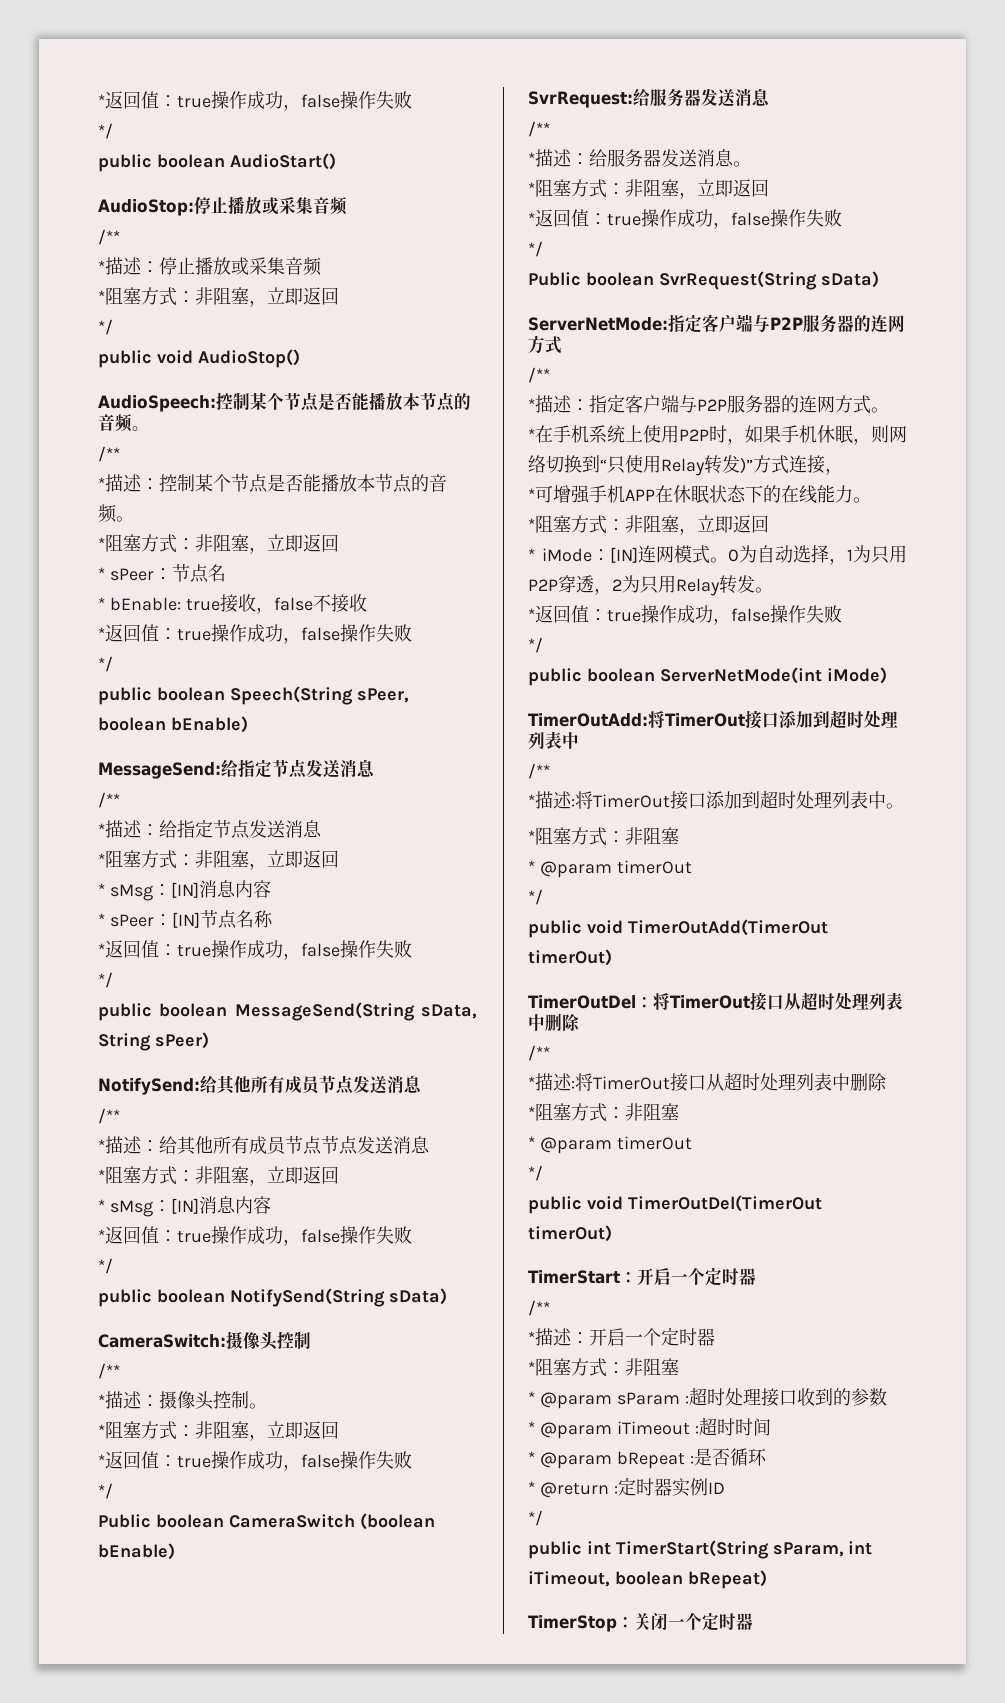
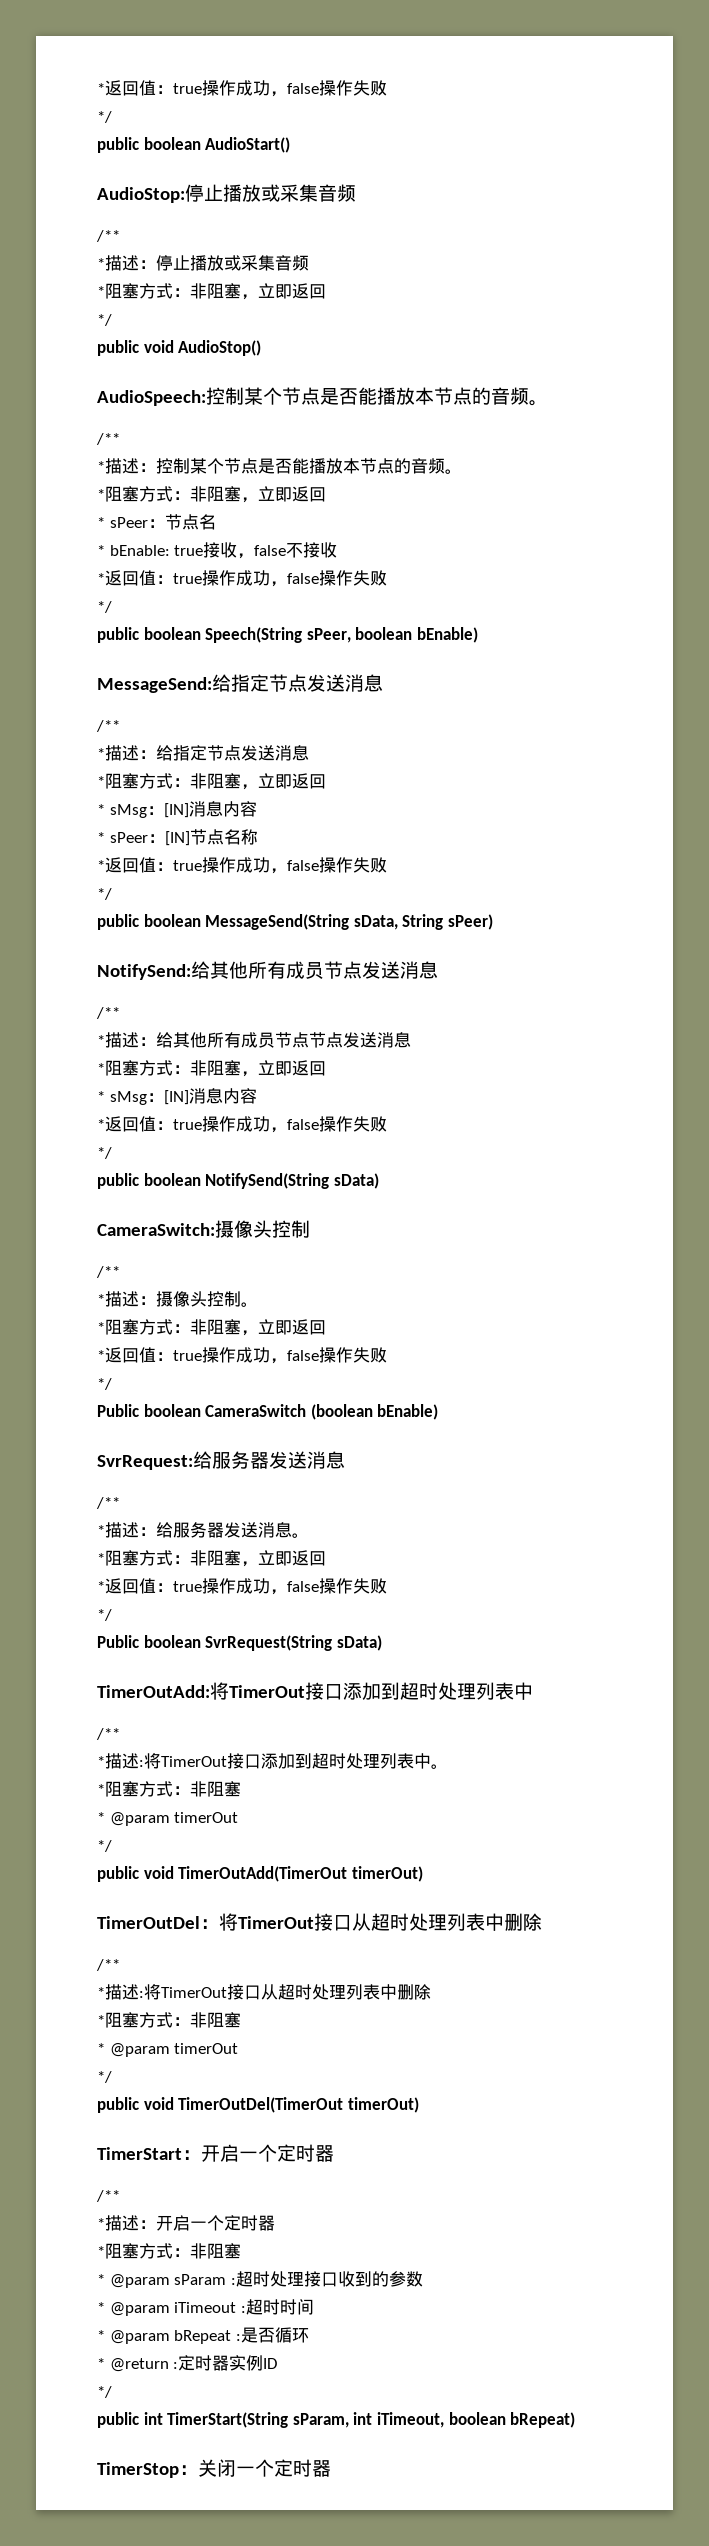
[528,314,905,333] [528,335,562,354] [528,367,550,383] [528,394,889,414] [528,425,907,445] [528,455,843,476] [528,485,871,504] [528,515,769,535] [528,544,907,565] [528,575,773,596] [528,605,842,625] [528,637,543,653] [528,667,887,686] // ServerNetMode:指定客户端与P2P服务器的连网方式 // /** // *描述：指定客户端与P2P服务器的连网方式。 // *在手机系统上使用P2P时，如果手机休眠，则网络切换到“只使用Relay转发)”方式连接， // *可增强手机APP在休眠状态下的在线能力。 // *阻塞方式：非阻塞，立即返回 // * iMode：[IN]连网模式。0为自动选择，1为只用P2P穿透，2为只用Relay转发。 // *返回值：true操作成功，false操作失败 // */ // public boolean ServerNetMode(int iMode) -> (382, 1643) none

